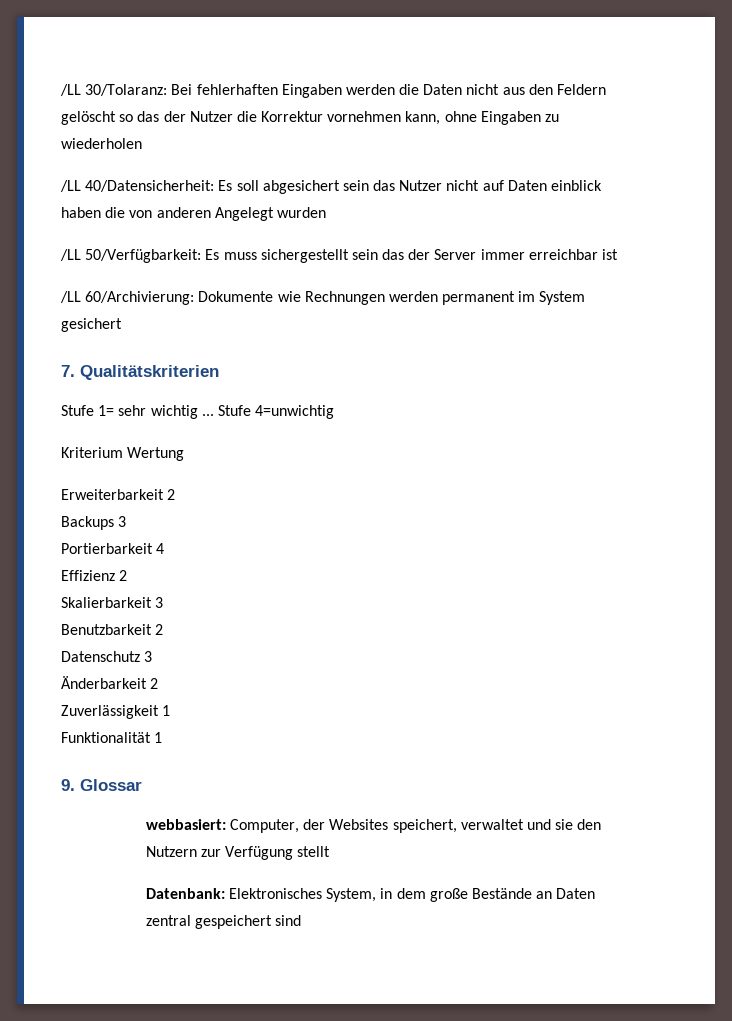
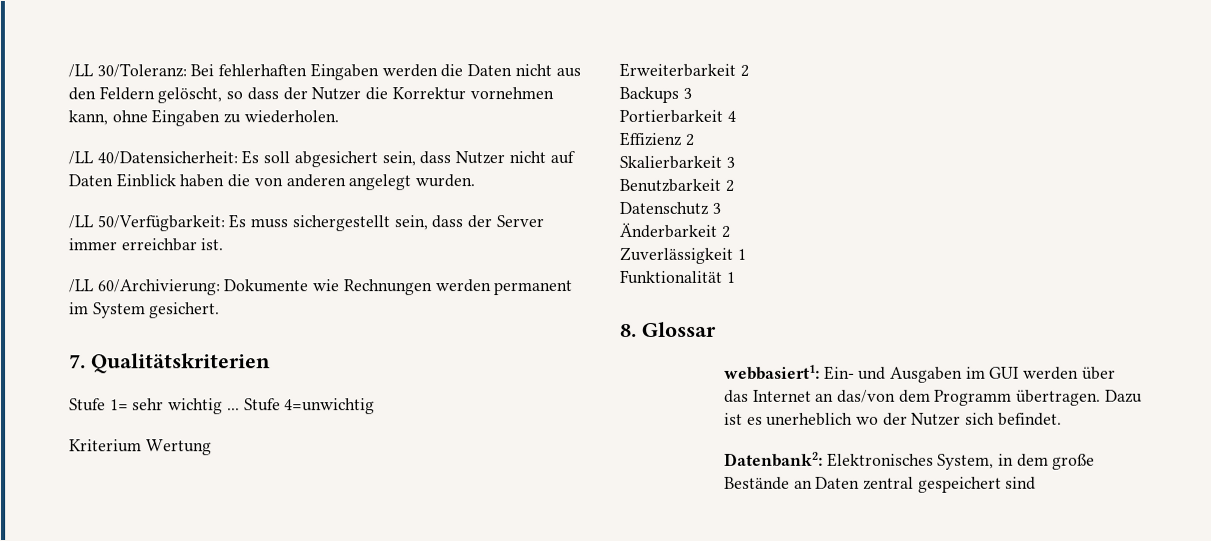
[60,84,168,96] /LL 30/Tolaranz: -> [68,63,187,78] /LL 30/Toleranz:
[61,111,160,125] gelöscht so das -> [157,87,279,104] gelöscht, so dass
[61,138,142,149] wiederholen -> [243,110,339,124] wiederholen.
[342,180,396,191] sein das -> [381,151,452,167] sein, dass
[551,180,603,191] einblick -> [115,173,176,188] Einblick
[214,207,326,221] Angelegt wurden -> [348,174,476,191] angelegt wurden.
[351,249,405,260] sein das -> [393,215,464,231] sein, dass
[602,249,619,260] ist -> [200,238,224,251] ist.
[61,318,122,332] gesichert -> [149,302,221,319] gesichert.
[61,779,75,791] 9. -> [620,323,637,337] 8.
[145,819,602,833] [145,846,331,860] [145,888,225,899] webbasiert: Computer, der Websites speichert, verwaltet und sie den Nutzern zur Verfügung stellt // Datenbank: -> [723,364,1116,383] [723,389,1143,406] [723,412,1062,426] [723,451,823,467] webbasiert1: Ein- und Ausgaben im GUI werden über das Internet an das/von dem Programm übertragen. Dazu ist es unerheblich wo der Nutzer sich befindet. // Datenbank2:

